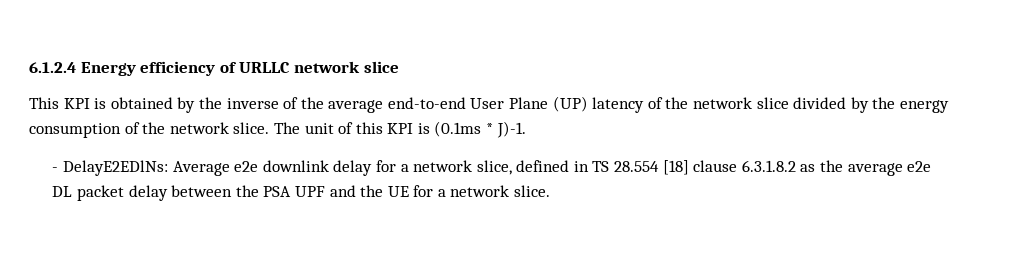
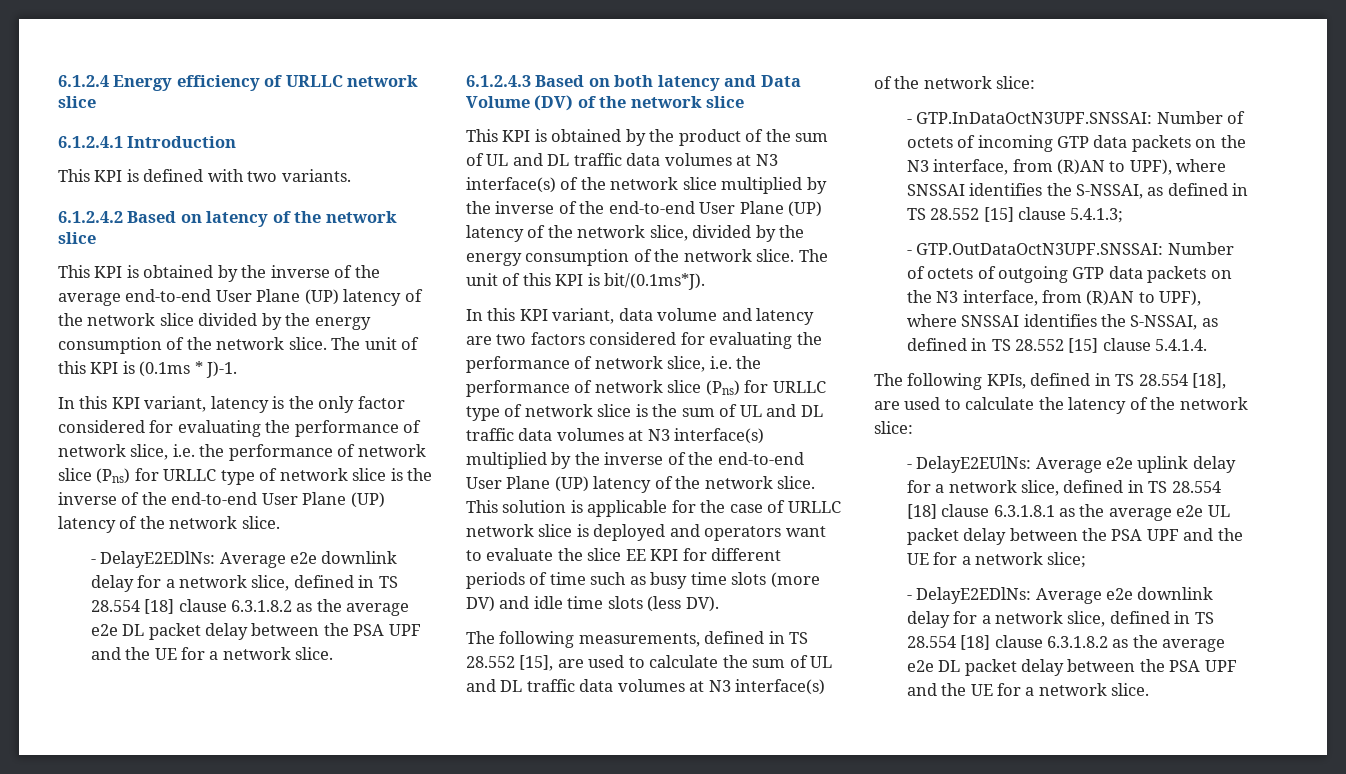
(399, 67) none -> [58,136,237,148] [58,169,351,182] [58,211,397,227] [58,232,96,244] // 6.1.2.4.1 Introduction // This KPI is defined with two variants. // 6.1.2.4.2 Based on latency of the network slice
(526, 129) none -> [58,396,405,413] [58,420,422,437] [58,444,426,461] [58,468,433,485] [58,492,385,508] [58,516,280,533] // In this KPI variant, latency is the only factor considered for evaluating the performance of network slice, i.e. the performance of network slice (Pns) for URLLC type of network slice is the inverse of the end-to-end User Plane (UP) latency of the network slice.
(551, 191) none -> [466,75,801,91] [466,95,745,111] [466,129,829,146] [466,153,778,166] [466,177,827,194] [466,201,823,217] [466,225,805,242] [466,249,828,266] [466,273,706,290] [466,308,815,325] [466,332,822,349] [466,356,762,373] [466,380,826,397] [466,404,823,421] [466,428,765,444] [466,452,804,469] [466,476,816,493] [466,500,841,517] [466,524,826,541] [466,548,782,561] [466,572,820,589] [466,596,719,612] [466,631,809,648] [466,655,833,671] [466,679,826,695] [874,76,1036,89] [906,111,1246,124] [906,135,1246,152] [906,159,1227,175] [906,183,1249,199] [906,207,1124,223] [906,242,1234,255] [906,266,1232,283] [906,290,1202,306] [906,314,1218,330] [906,338,1208,353] [874,373,1227,390] [874,397,1248,414] [874,421,913,434] [906,456,1236,473] [906,480,1221,496] [906,504,1230,521] [906,528,1243,545] [906,552,1087,568] [906,587,1214,604] [906,611,1214,628] [906,635,1226,652] [906,659,1237,676] [906,683,1150,696] // 6.1.2.4.3 Based on both latency and Data Volume (DV) of the network slice // This KPI is obtained by the product of the sum of UL and DL traffic data volumes at N3 interface(s) of the network slice multiplied by the inverse of the end-to-end User Plane (UP) latency of the network slice, divided by the energy consumption of the network slice. The unit of this KPI is bit/(0.1ms*J). // In this KPI variant, data volume and latency are two factors considered for evaluating the performance of network slice, i.e. the performance of network slice (Pns) for URLLC type of network slice is the sum of UL and DL traffic data volumes at N3 interface(s) multiplied by the inverse of the end-to-end User Plane (UP) latency of the network slice. This solution is applicable for the case of URLLC network slice is deployed and operators want to evaluate the slice EE KPI for different periods of time such as busy time slots (more DV) and idle time slots (less DV). // The following measurements, defined in TS 28.552 [15], are used to calculate the sum of UL and DL traffic data volumes at N3 interface(s) of the network slice: // - GTP.InDataOctN3UPF.SNSSAI: Number of octets of incoming GTP data packets on the N3 interface, from (R)AN to UPF), where SNSSAI identifies the S-NSSAI, as defined in TS 28.552 [15] clause 5.4.1.3; // - GTP.OutDataOctN3UPF.SNSSAI: Number of octets of outgoing GTP data packets on the N3 interface, from (R)AN to UPF), where SNSSAI identifies the S-NSSAI, as defined in TS 28.552 [15] clause 5.4.1.4. // The following KPIs, defined in TS 28.554 [18], are used to calculate the latency of the network slice: // - DelayE2EUlNs: Average e2e uplink delay for a network slice, defined in TS 28.554 [18] clause 6.3.1.8.1 as the average e2e UL packet delay between the PSA UPF and the UE for a network slice; // - DelayE2EDlNs: Average e2e downlink delay for a network slice, defined in TS 28.554 [18] clause 6.3.1.8.2 as the average e2e DL packet delay between the PSA UPF and the UE for a network slice.

